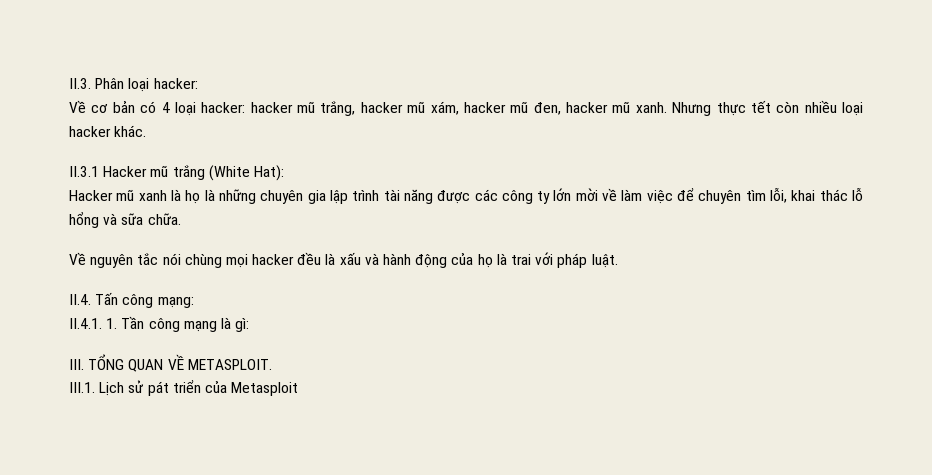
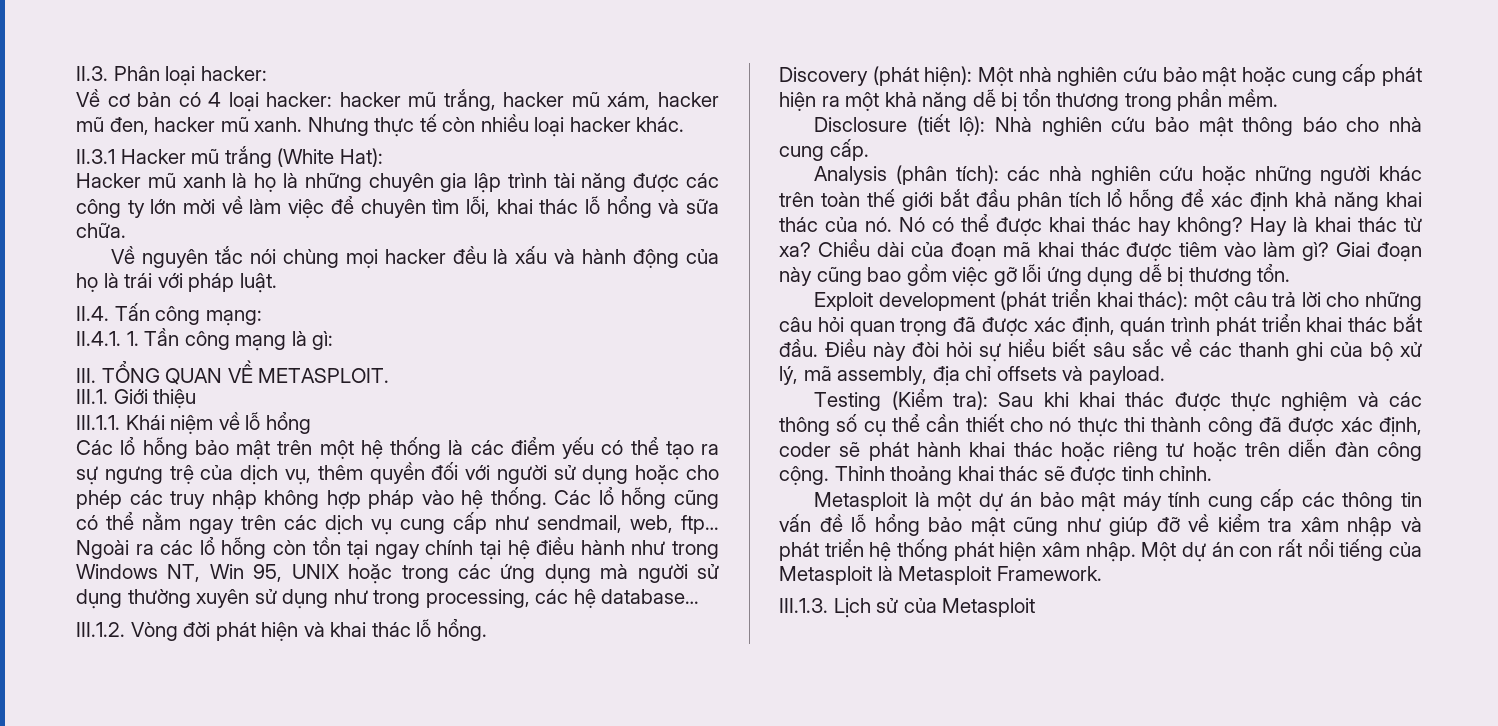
[750,100,771,113] tết -> [419,114,437,132] tế
[510,254,531,265] trai -> [124,273,153,288] trái
[99,380,201,396] Lịch sử pát triển -> [113,389,197,408] [76,412,311,434] [76,437,719,460] [76,462,719,485] [76,487,720,510] [76,512,719,535] [76,537,720,560] [76,564,719,584] [76,589,700,609] [76,619,487,641] [779,64,1422,87] [779,89,1278,112] [814,114,1422,137] [779,139,869,161] [814,165,1422,186] [779,189,1422,212] [779,214,1422,236] [779,239,1422,262] [779,264,1291,287] [814,289,1422,311] [779,314,1422,337] [779,339,1422,362] [779,366,1165,386] [814,389,1422,412] [779,414,1422,437] [779,439,1422,462] [779,466,1213,485] [814,489,1422,512] [779,514,1422,537] [779,539,1422,562] [779,566,1102,585] [779,598,899,618] Giới thiệu // III.1.1. Khái niệm về lỗ hổng // Các lổ hỗng bảo mật trên một hệ thống là các điểm yếu có thể tạo ra sự ngưng trệ của dịch vụ, thêm quyền đối với người sử dụng hoặc cho phép các truy nhập không hợp pháp vào hệ thống. Các lổ hỗng cũng có thể nằm ngay trên các dịch vụ cung cấp như sendmail, web, ftp… Ngoài ra các lổ hỗng còn tồn tại ngay chính tại hệ điều hành như trong Windows NT, Win 95, UNIX hoặc trong các ứng dụng mà người sử dụng thường xuyên sử dụng như trong processing, các hệ database… // III.1.2. Vòng đời phát hiện và khai thác lỗ hổng. // Discovery (phát hiện): Một nhà nghiên cứu bảo mật hoặc cung cấp phát hiện ra một khả năng dễ bị tổn thương trong phần mềm. // Disclosure (tiết lộ): Nhà nghiên cứu bảo mật thông báo cho nhà cung cấp. // Analysis (phân tích): các nhà nghiên cứu hoặc những người khác trên toàn thế giới bắt đầu phân tích lổ hỗng để xác định khả năng khai thác của nó. Nó có thể được khai thác hay không? Hay là khai thác từ xa? Chiều dài của đoạn mã khai thác được tiêm vào làm gì? Giai đoạn này cũng bao gồm việc gỡ lỗi ứng dụng dễ bị thương tổn. // Exploit development (phát triển khai thác): một câu trả lời cho những câu hỏi quan trọng đã được xác định, quán trình phát triển khai thác bắt đầu. Điều này đòi hỏi sự hiểu biết sâu sắc về các thanh ghi của bộ xử lý, mã assembly, địa chỉ offsets và payload. // Testing (Kiểm tra): Sau khi khai thác được thực nghiệm và các thông số cụ thể cần thiết cho nó thực thi thành công đã được xác định, coder sẽ phát hành khai thác hoặc riêng tư hoặc trên diễn đàn công cộng. Thỉnh thoảng khai thác sẽ được tinh chỉnh. // Metasploit là một dự án bảo mật máy tính cung cấp các thông tin vấn đề lỗ hổng bảo mật cũng như giúp đỡ về kiểm tra xâm nhập và phát triển hệ thống phát hiện xâm nhập. Một dự án con rất nổi tiếng của Metasploit là Metasploit Framework. // III.1.3. Lịch sử

